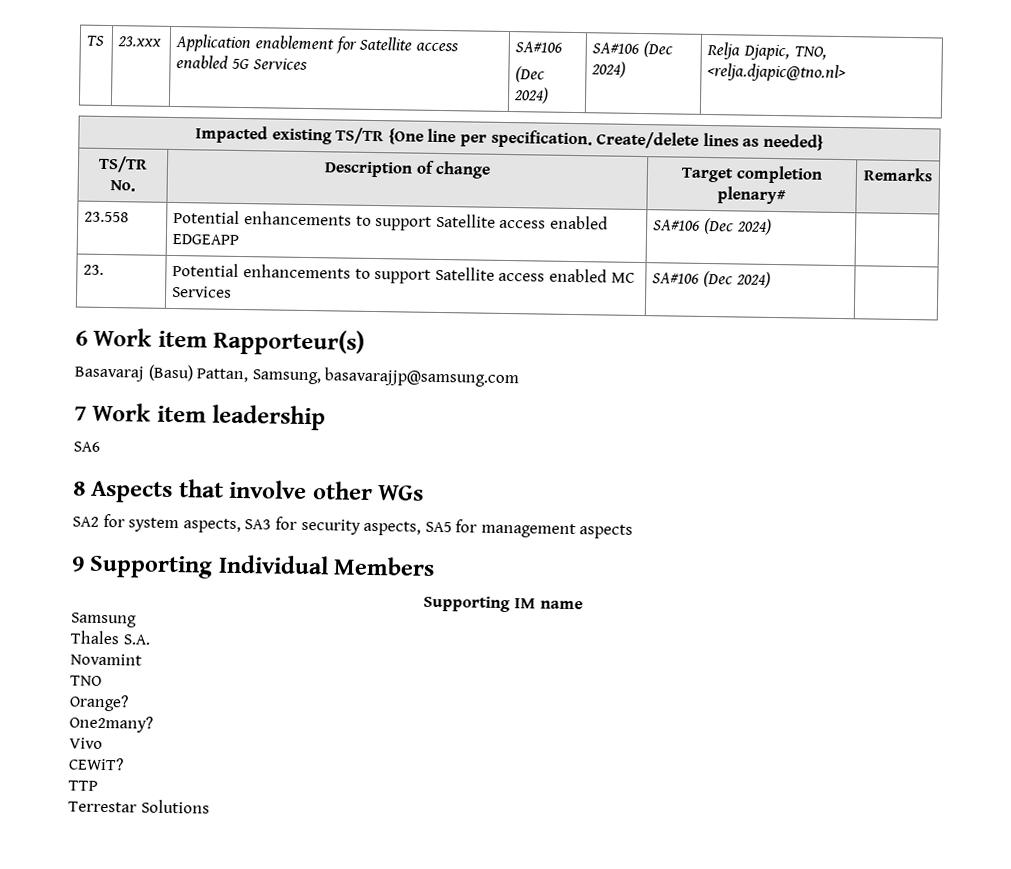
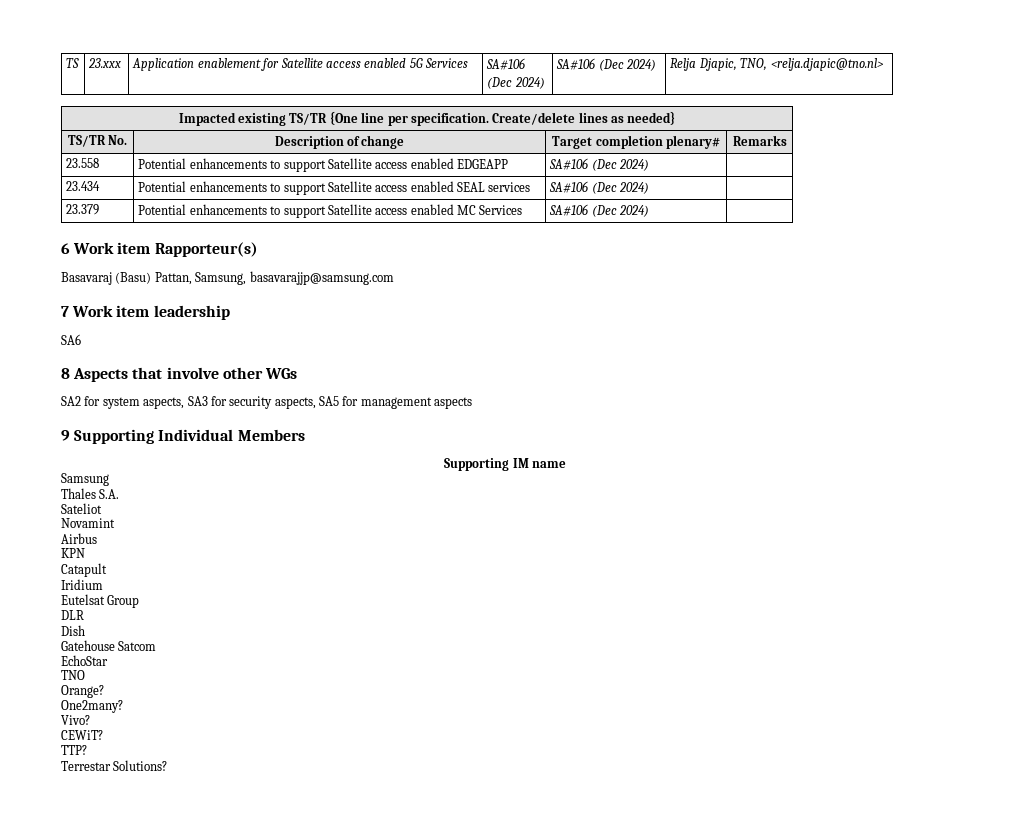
[83,264,105,275] 23. -> [66,181,101,191] [138,181,531,195] [549,181,650,194] [66,204,100,215] 23.434 | Potential enhancements to support Satellite access enabled SEAL services | SA#106 (Dec 2024) | // 23.379
(150, 639) none -> [61,503,102,514] // Sateliot
(142, 659) none -> [61,533,97,544] [61,548,85,558] [61,563,107,577] [61,579,103,590] [61,594,140,608] [61,610,84,620] [61,625,85,636] [61,640,157,651] [61,655,108,666] // Airbus // KPN // Catapult // Iridium // Eutelsat Group // DLR // Dish // Gatehouse Satcom // EchoStar
[69,737,103,749] Vivo -> [61,715,90,725] Vivo?
[68,780,98,791] TTP -> [61,745,87,755] TTP?
[140,799,210,814] Solutions -> [113,760,168,771] Solutions?

